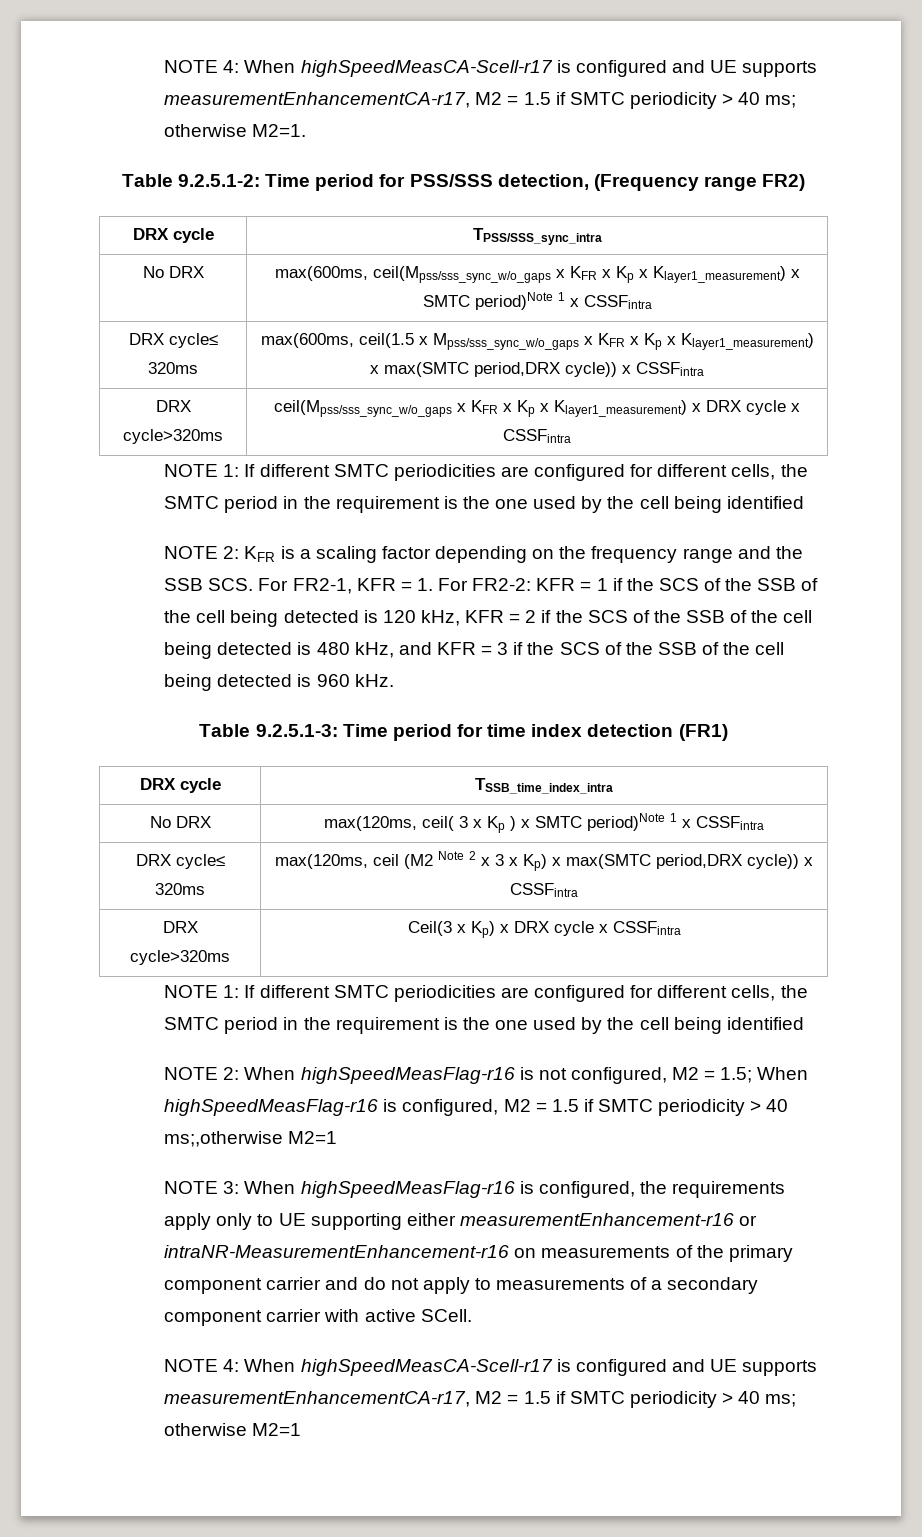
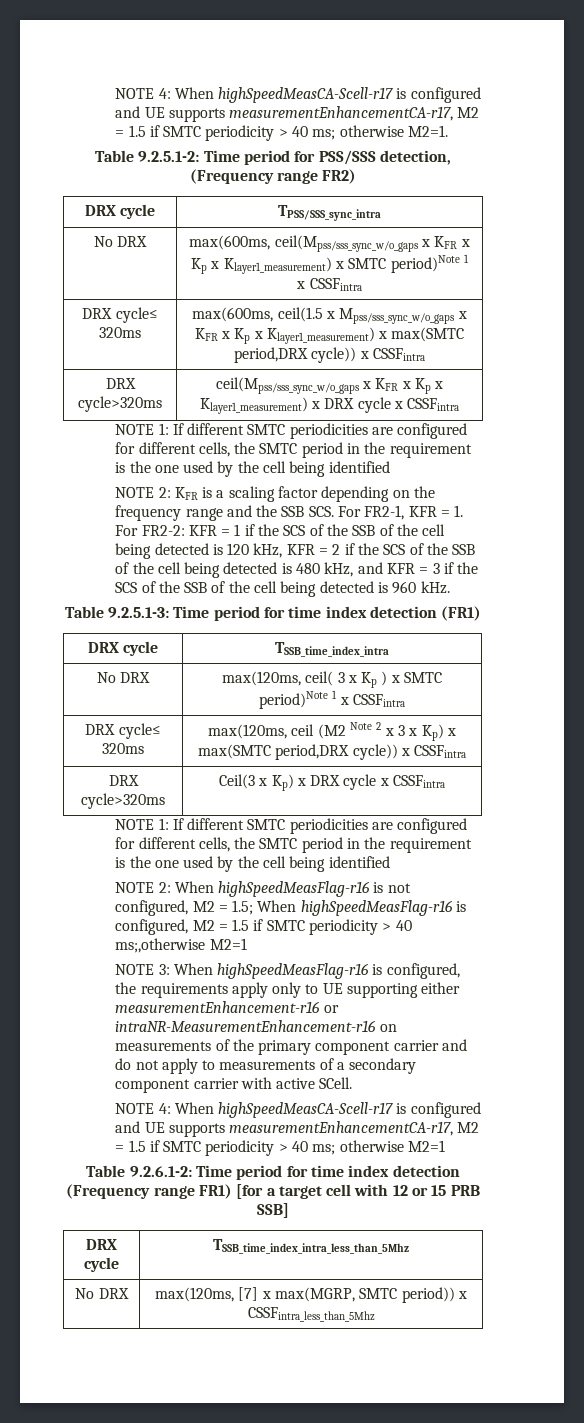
(302, 1429) none -> [86,1165,460,1180] [66,1184,480,1199] [257,1203,289,1218] [86,1239,117,1250] [84,1257,119,1272] [213,1239,409,1254] [75,1288,129,1299] [155,1287,467,1303] [247,1307,375,1322] // Table 9.2.6.1-2: Time period for time index detection (Frequency range FR1) [for a target cell with 12 or 15 PRB SSB] // DRX cycle | TSSB_time_index_intra_less_than_5Mhz // No DRX | max(120ms, [7] x max(MGRP, SMTC period)) x CSSFintra_less_than_5Mhz

